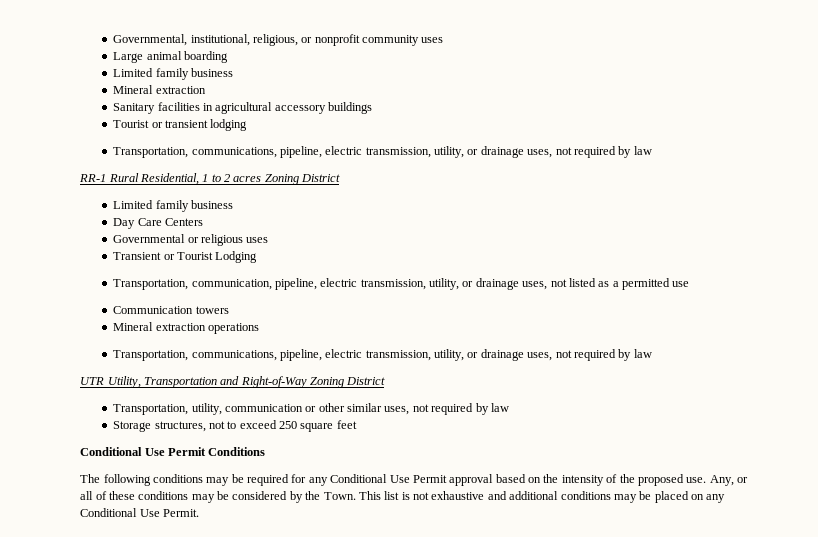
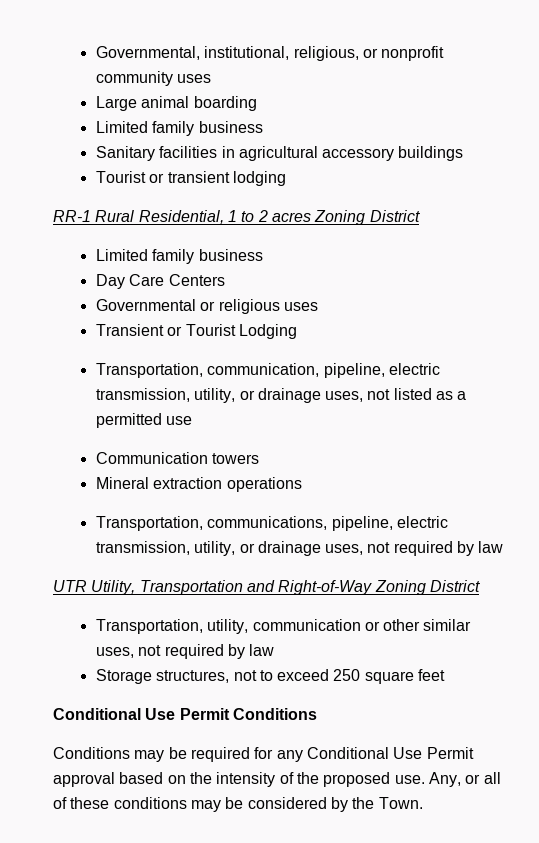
[113,85,206,94] // Mineral extraction -> (263, 127) none
[113,146,652,158] // Transportation, communications, pipeline, electric transmission, utility, or drainage uses, not required by law -> (286, 178) none
[80,474,203,486] The following conditions -> [53,747,131,759] Conditions
[358,491,726,503] [80,508,199,517] This list is not exhaustive and additional conditions may be placed on any Conditional Use Permit. -> (423, 803) none

